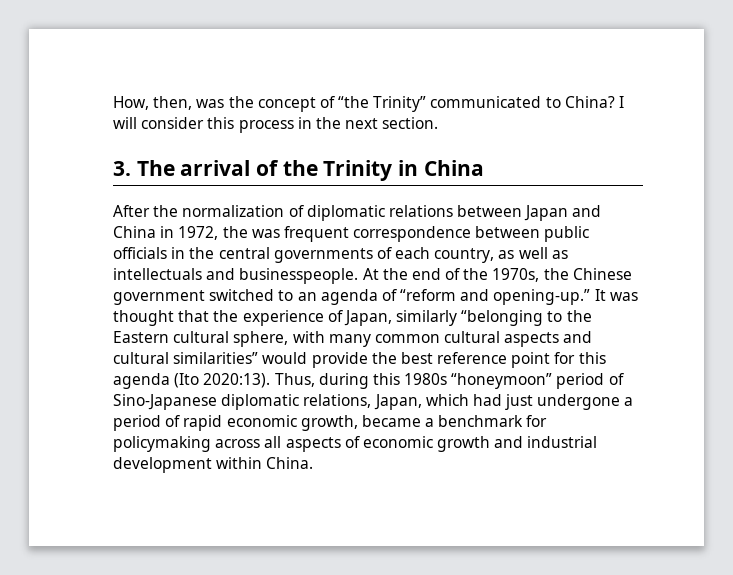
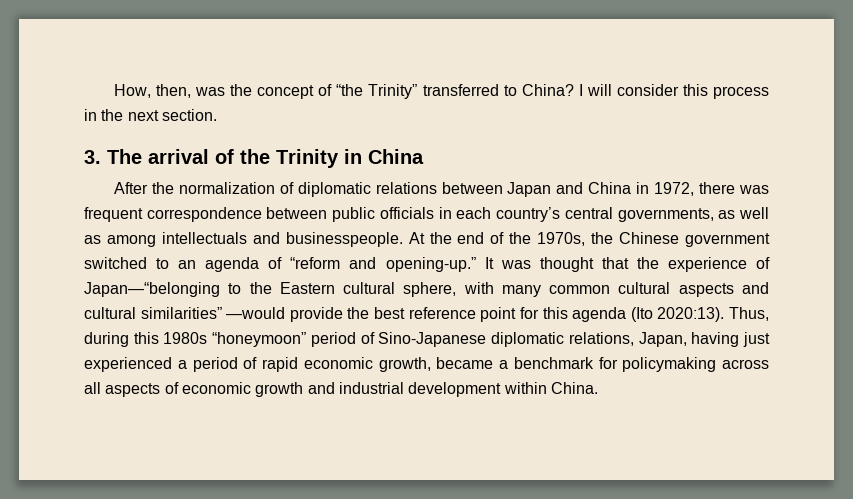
[430,96,542,108] communicated -> [422,84,499,96] transferred
[222,226,248,238] the -> [699,182,736,194] there
[189,247,495,263] the central governments of each country, -> [456,207,714,222] each country’s central governments,
(568, 254) none -> [106,235,156,247] among
[343,310,544,326] Japan, similarly “belonging -> [84,282,220,297] Japan—“belonging
[262,352,308,364] would -> [226,307,286,319] —would
[425,394,621,410] which had just undergone -> [691,332,771,347] [84,357,172,372] having just experienced

